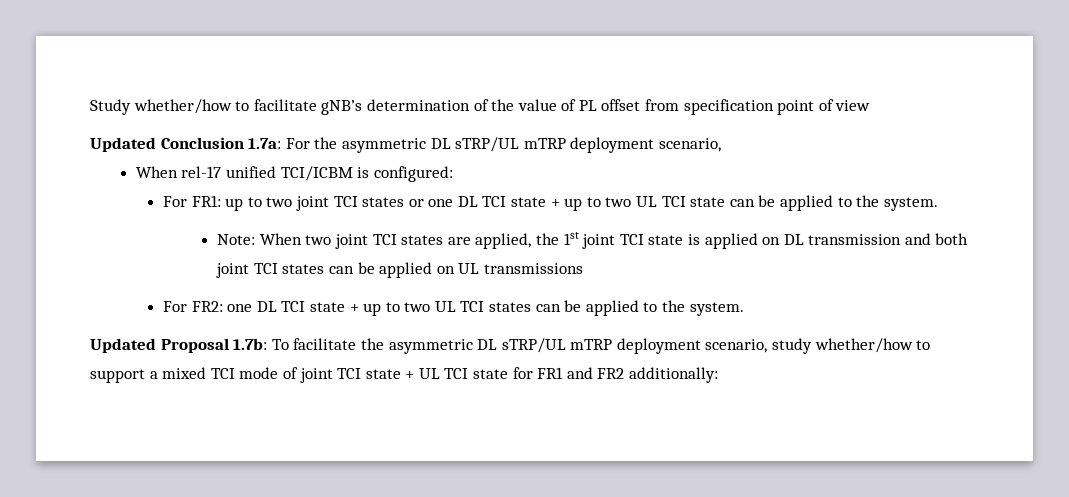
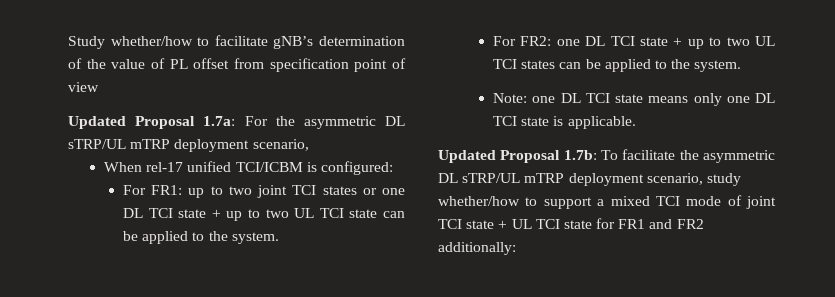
[160,137,244,149] Conclusion -> [135,116,196,129] Proposal
[217,232,969,249] [216,262,583,278] // Note: When two joint TCI states are applied, the 1st joint TCI state is applied on DL transmission and both joint TCI states can be applied on UL transmissions -> (279, 238) none
(744, 309) none -> [492,93,775,106] [492,116,636,129] // Note: one DL TCI state means only one DL TCI state is applicable.

